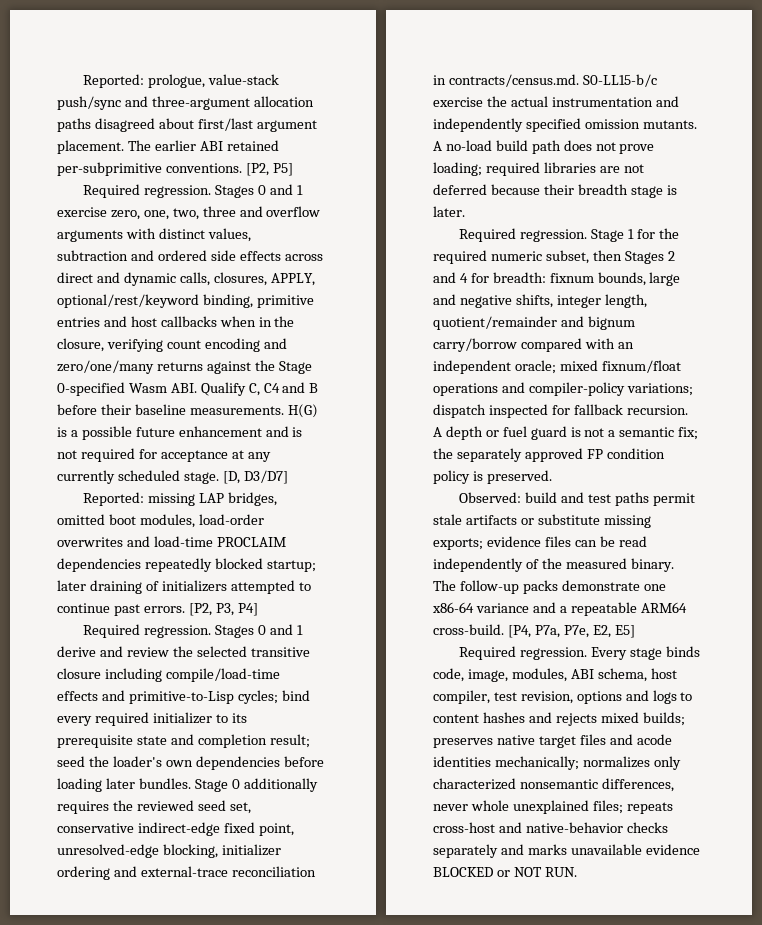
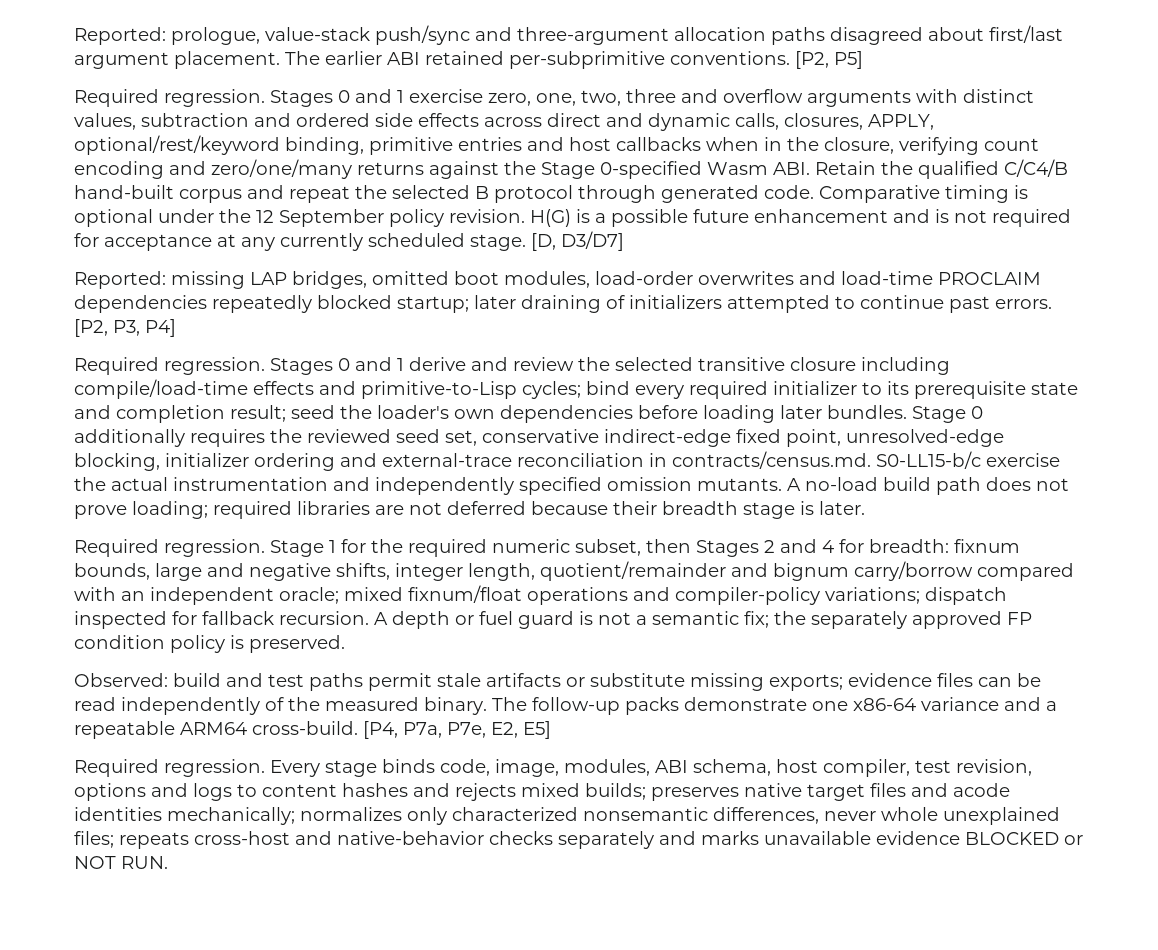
[200,382,319,396] [57,404,284,415] Qualify C, C4 and B before their baseline measurements. -> [815,159,1068,179] [74,185,1028,203] [74,209,525,227] Retain the qualified C/C4/B hand-built corpus and repeat the selected B protocol through generated code. Comparative timing is optional under the 12 September policy revision.

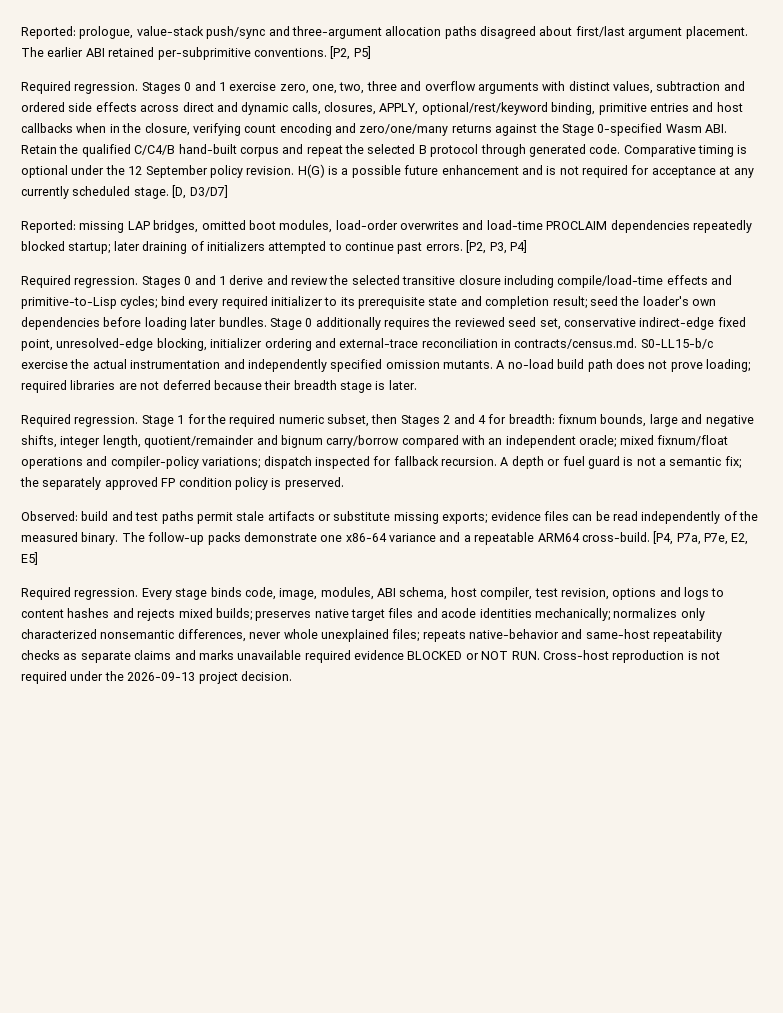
[194,831,654,849] cross-host and native-behavior checks separately -> [469,629,723,642] [21,650,172,663] native-behavior and same-host repeatability checks as separate claims
(871, 838) none -> [304,650,351,663] required
(168, 862) none -> [542,650,720,663] [21,671,292,684] Cross-host reproduction is not required under the 2026-09-13 project decision.

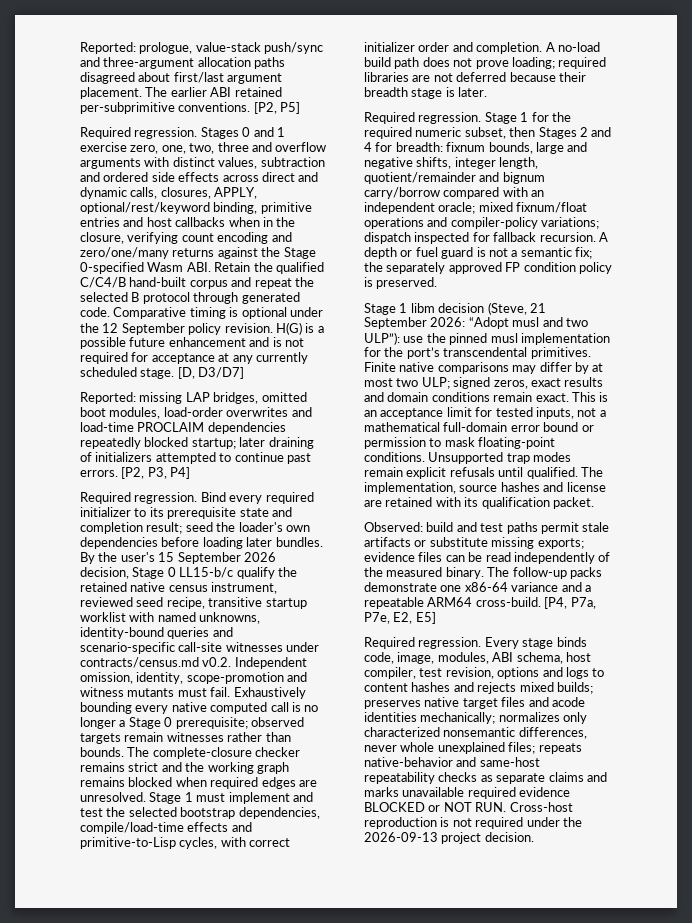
[141,275,732,288] [21,296,185,309] Stages 0 and 1 derive and review the selected transitive closure including compile/load-time effects and primitive-to-Lisp cycles; bind -> [200,492,226,502] Bind
[269,317,746,330] [21,338,713,351] [21,359,493,372] Stage 0 additionally requires the reviewed seed set, conservative indirect-edge fixed point, unresolved-edge blocking, initializer ordering and external-trace reconciliation in contracts/census.md. S0-LL15-b/c exercise the actual instrumentation and independently specified omission mutants. -> [80,552,276,564] [80,567,297,579] [80,582,278,594] [80,597,307,609] [80,612,261,624] [80,627,233,639] [80,642,320,654] [80,657,307,669] [80,672,308,684] [80,687,306,699] [80,702,319,714] [80,717,304,729] [80,732,291,744] [80,747,301,759] [80,762,289,774] [80,777,317,789] [80,792,313,804] [80,807,320,819] [80,822,252,834] [80,837,291,849] [364,42,543,54] By the user's 15 September 2026 decision, Stage 0 LL15-b/c qualify the retained native census instrument, reviewed seed recipe, transitive startup worklist with named unknowns, identity-bound queries and scenario-specific call-site witnesses under contracts/census.md v0.2. Independent omission, identity, scope-promotion and witness mutants must fail. Exhaustively bounding every native computed call is no longer a Stage 0 prerequisite; observed targets remain witnesses rather than bounds. The complete-closure checker remains strict and the working graph remains blocked when required edges are unresolved. Stage 1 must implement and test the selected bootstrap dependencies, compile/load-time effects and primitive-to-Lisp cycles, with correct initializer order and completion.
(344, 483) none -> [364,302,546,315] [364,317,588,329] [364,332,610,345] [364,347,591,359] [364,362,604,374] [364,377,604,389] [364,392,609,402] [364,407,606,419] [364,422,594,432] [364,437,556,449] [364,452,572,464] [364,467,603,479] [364,482,606,494] [364,497,594,509] // Stage 1 libm decision (Steve, 21 September 2026: “Adopt musl and two ULP”): use the pinned musl implementation for the port’s transcendental primitives. Finite native comparisons may differ by at most two ULP; signed zeros, exact results and domain conditions remain exact. This is an acceptance limit for tested inputs, not a mathematical full-domain error bound or permission to mask floating-point conditions. Unsupported trap modes remain explicit refusals until qualified. The implementation, source hashes and license are retained with its qualification packet.

